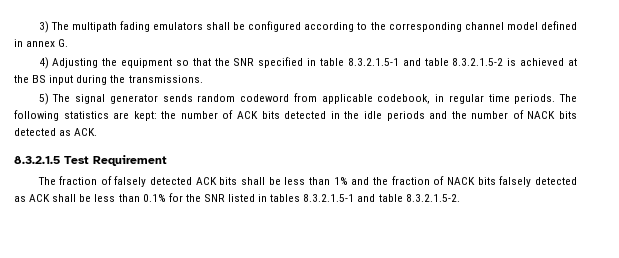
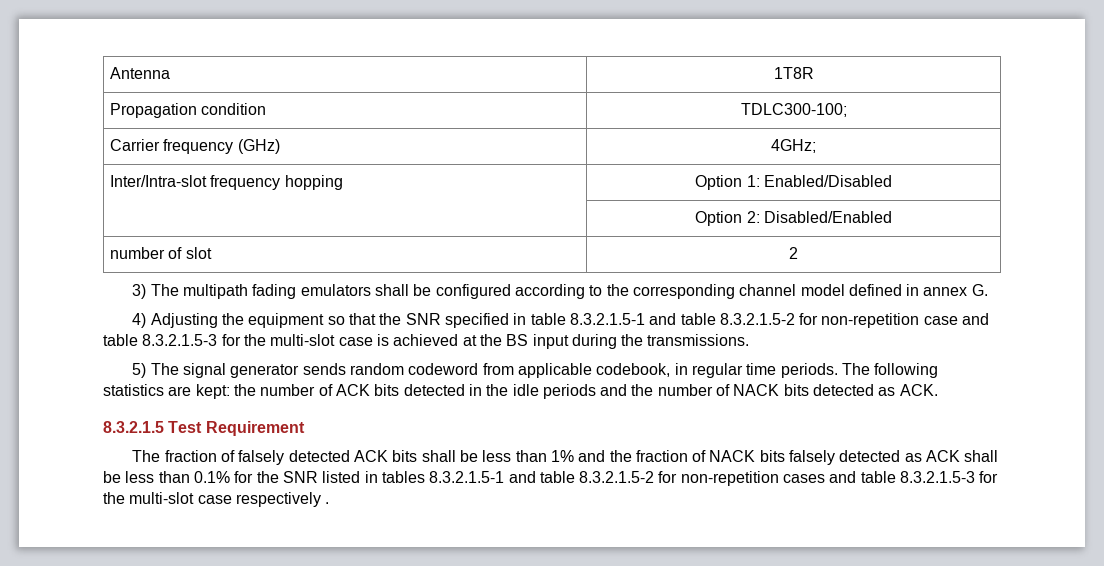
(38, 27) none -> [109,67,170,79] [773,67,814,79] [109,103,267,118] [740,103,847,117] [109,139,280,154] [771,139,816,153] [109,175,343,190] [695,175,892,190] [695,211,892,226] [109,247,212,259] [789,247,798,259] Antenna | 1T8R // Propagation condition | TDLC300-100; // Carrier frequency (GHz) | 4GHz; // Inter/Intra-slot frequency hopping | Option 1: Enabled/Disabled // | Option 2: Disabled/Enabled // number of slot | 2 //
(504, 62) none -> [799,313,990,328] [103,334,373,346] for non-repetition case and table 8.3.2.1.5-3 for the multi-slot case
[405,194,460,202] 8.3.2.1.5-2. -> [579,471,999,486] [103,492,330,507] 8.3.2.1.5-2 for non-repetition cases and table 8.3.2.1.5-3 for the multi-slot case respectively .

